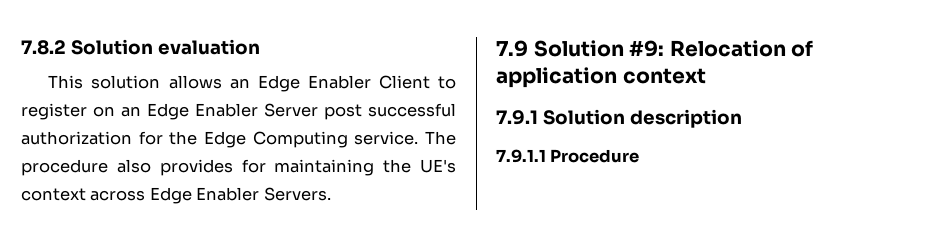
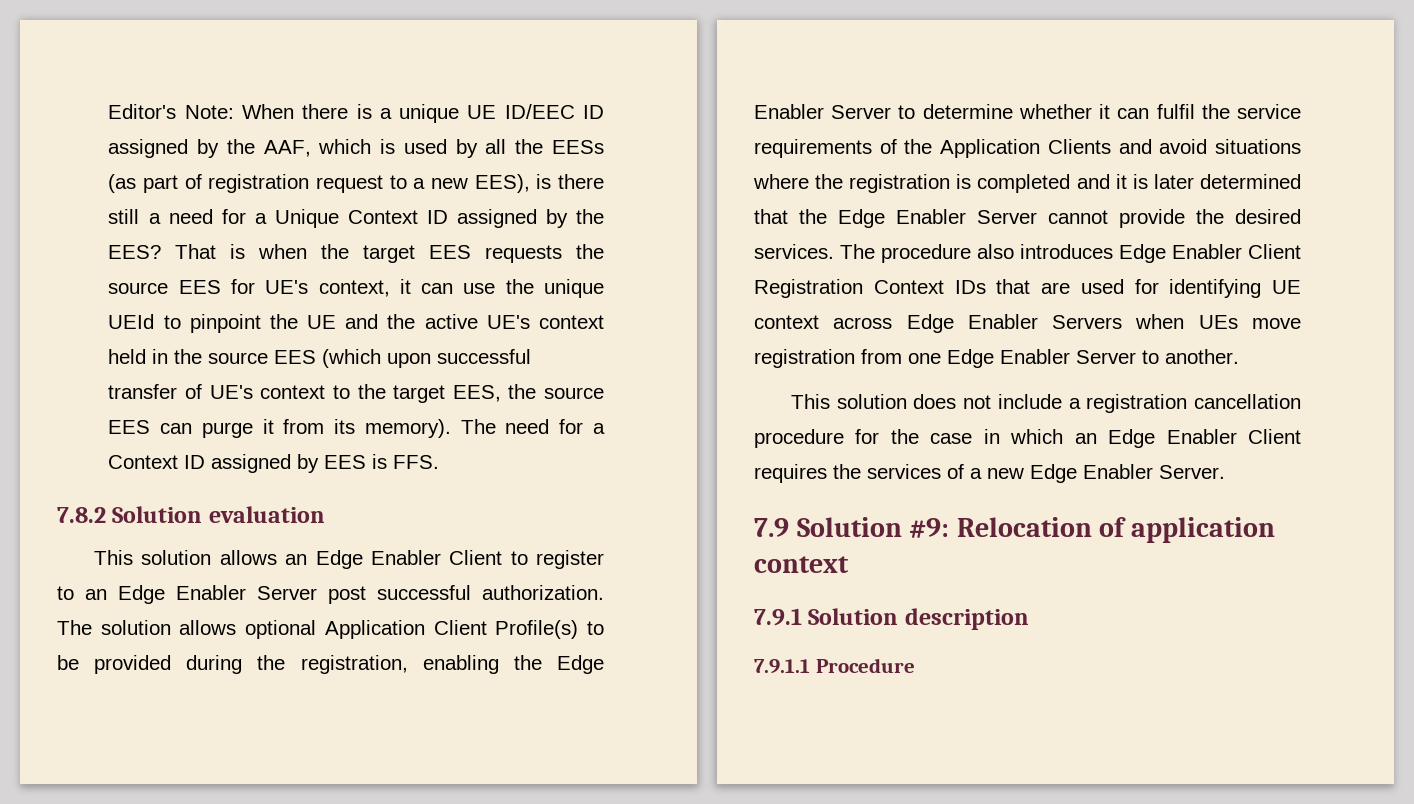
(21, 47) none -> [108,104,605,123] [108,139,604,158] [108,174,604,193] [108,209,604,228] [108,244,604,263] [108,279,604,298] [108,314,604,333] [108,349,532,368] [108,384,604,403] [108,419,605,438] [108,454,440,473] Editor's Note: When there is a unique UE ID/EEC ID assigned by the AAF, which is used by all the EESs (as part of registration request to a new EES), is there still a need for a Unique Context ID assigned by the EES? That is when the target EES requests the source EES for UE's context, it can use the unique UEId to pinpoint the UE and the active UE's context held in the source EES (which upon successful transfer of UE's context to the target EES, the source EES can purge it from its memory). The need for a Context ID assigned by EES is FFS. //
[93,106,115,117] on -> [57,586,74,600] to
[21,131,456,148] [21,159,456,176] [21,187,331,204] authorization for the Edge Computing service. The procedure also provides for maintaining the UE's context across Edge Enabler Servers. -> [482,585,604,600] [57,620,604,639] [57,655,604,674] [754,104,1301,119] [754,139,1301,158] [753,174,1301,193] [754,209,1301,228] [754,244,1301,263] [754,279,1301,298] [754,314,1301,333] [754,349,1239,368] [791,394,1301,413] [754,429,1301,448] [754,464,1225,483] authorization. The solution allows optional Application Client Profile(s) to be provided during the registration, enabling the Edge Enabler Server to determine whether it can fulfil the service requirements of the Application Clients and avoid situations where the registration is completed and it is later determined that the Edge Enabler Server cannot provide the desired services. The procedure also introduces Edge Enabler Client Registration Context IDs that are used for identifying UE context across Edge Enabler Servers when UEs move registration from one Edge Enabler Server to another. // This solution does not include a registration cancellation procedure for the case in which an Edge Enabler Client requires the services of a new Edge Enabler Server.

